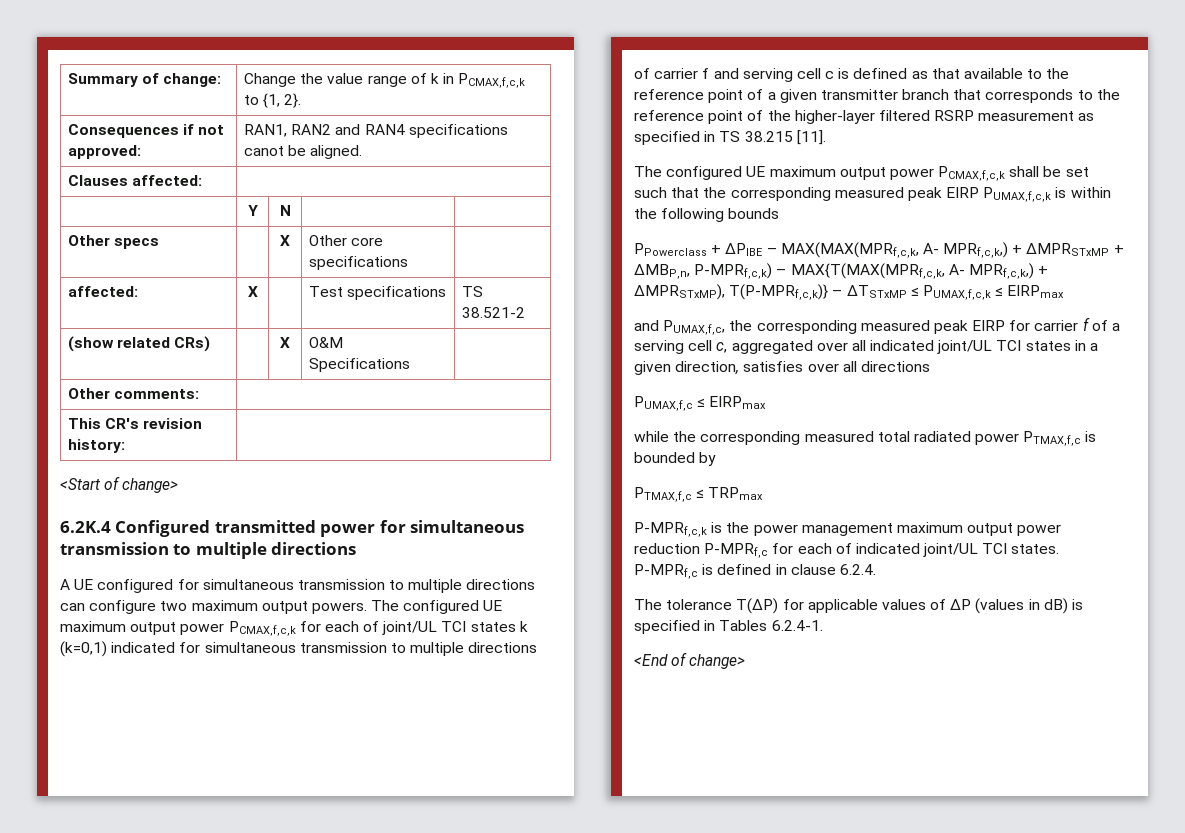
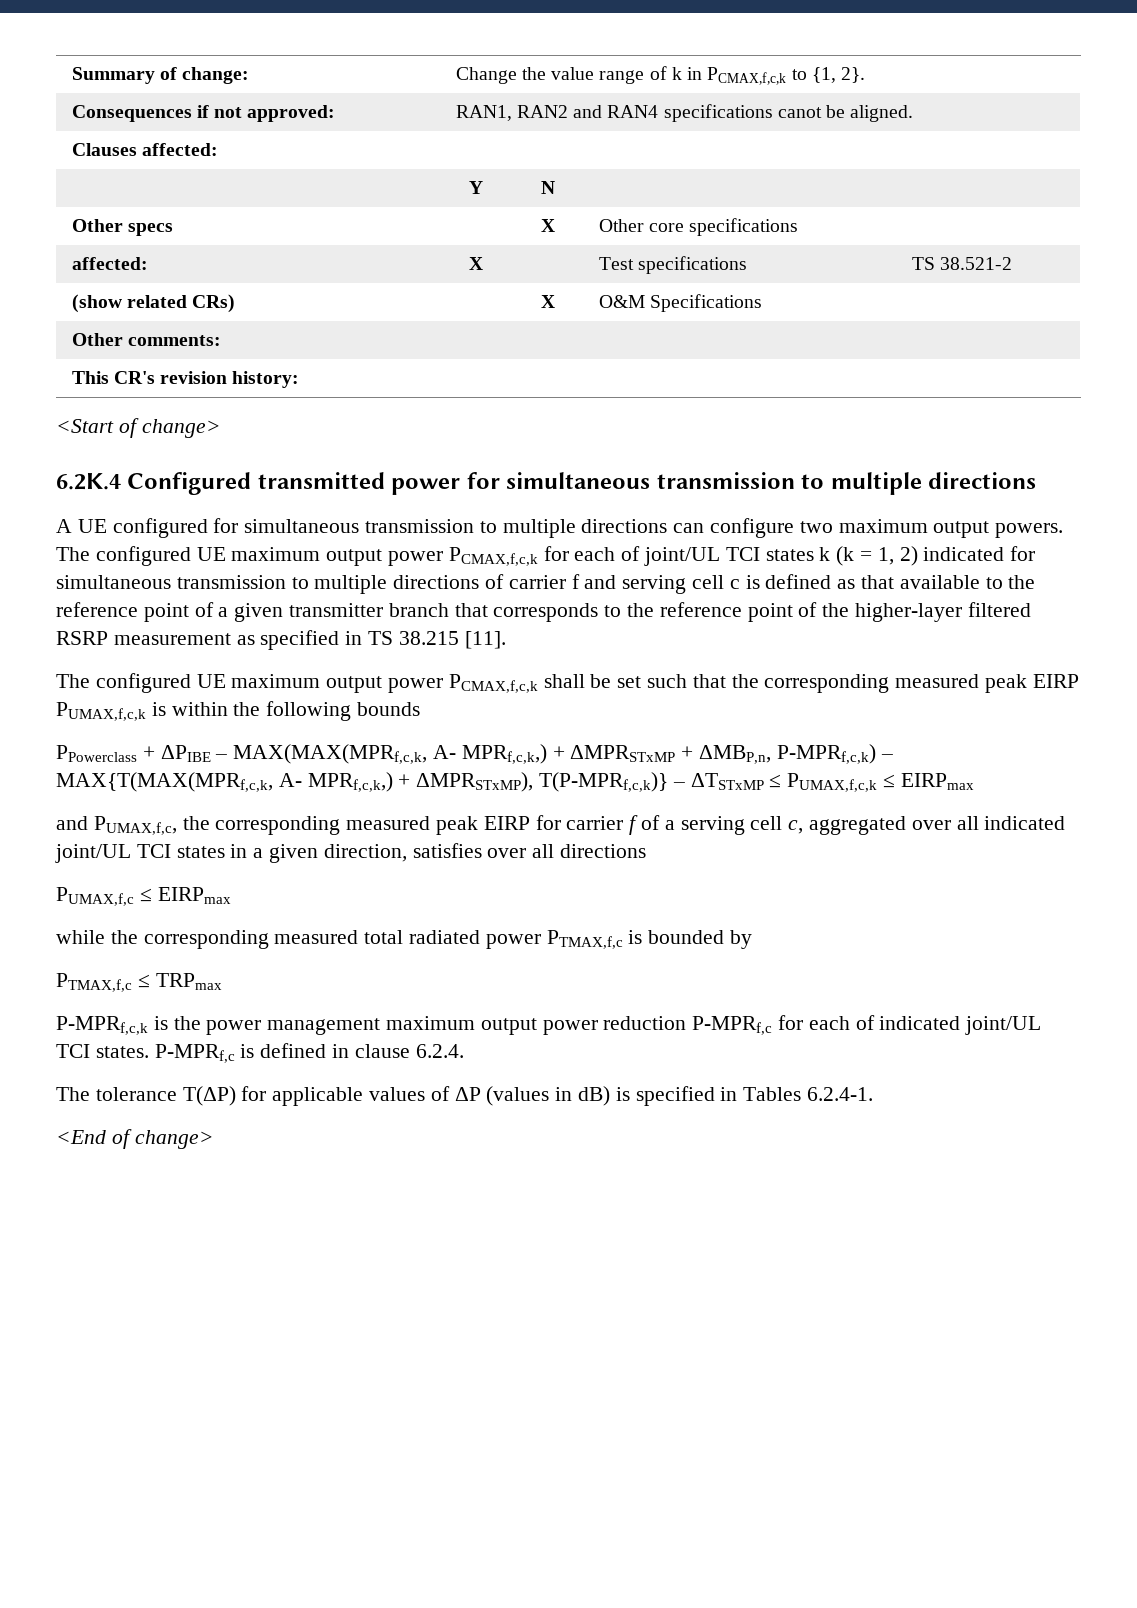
[60,641,107,657] (k=0,1) -> [836,546,918,566] (k = 1, 2)

